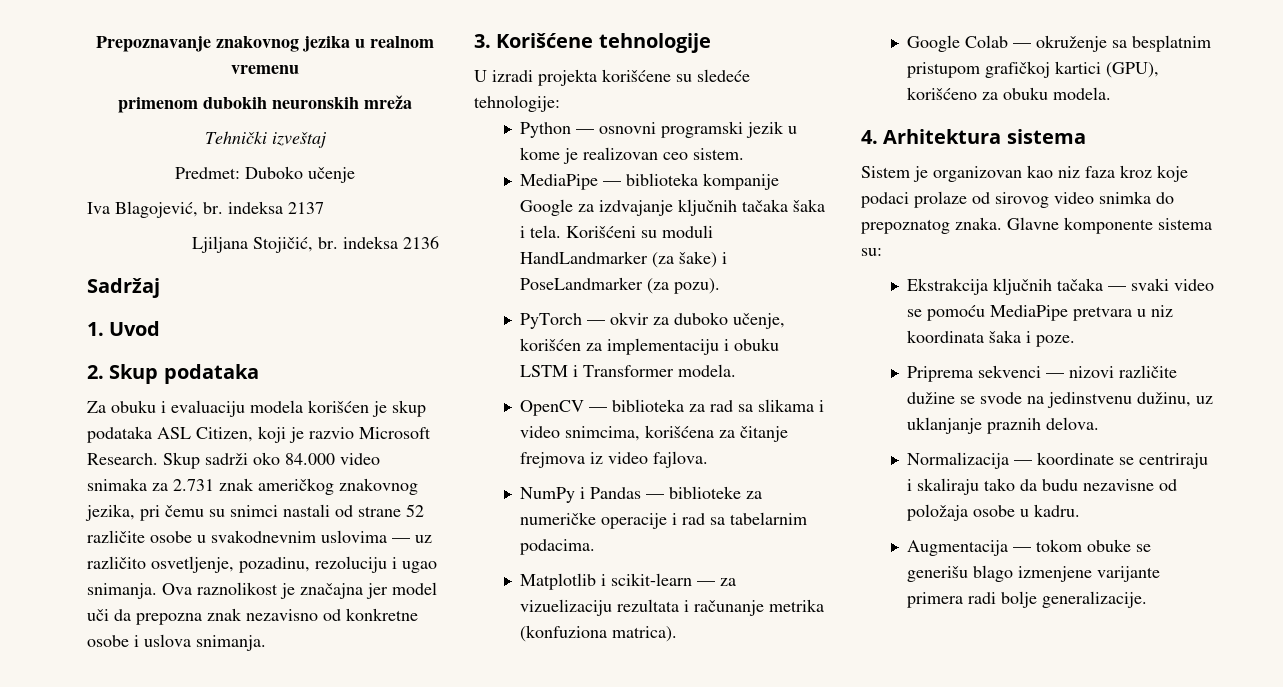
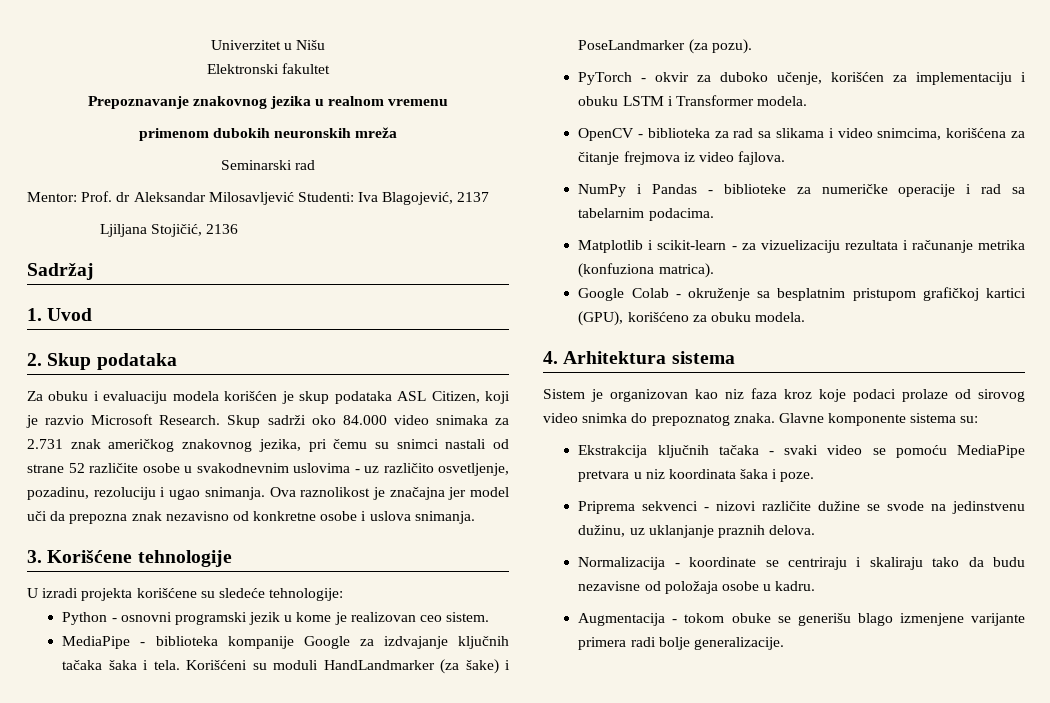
(96, 44) none -> [210,40,326,50] [206,63,331,74] Univerzitet u Nišu // Elektronski fakultet //
[204,131,327,148] [175,166,355,183] [87,201,283,218] Tehnički izveštaj // Predmet: Duboko učenje // Iva Blagojević, br. indeksa -> [220,160,316,170] [27,191,454,205] Seminarski rad // Mentor: Prof. dr Aleksandar Milosavljević Studenti: Iva Blagojević,
[318,236,399,249] br. indeksa -> (203, 230) none
[392,538,410,543] — -> [354,469,360,473] -
[576,129,595,134] — -> [111,618,117,622] -
[603,181,622,186] — -> [140,642,146,646] -
[587,320,606,325] — -> [641,78,647,82] -
[589,407,608,412] — -> [638,134,644,138] -
[646,494,665,499] — -> [707,190,713,194] -
[697,581,716,586] — -> [731,246,737,250] -
[1013,43,1032,48] — -> [675,294,681,298] -
[1108,286,1127,291] — -> [768,451,774,455] -
[1046,373,1065,378] — -> [704,507,710,511] -
[1014,460,1033,465] — -> [674,563,680,567] -
[1013,547,1032,552] — -> [672,619,678,623] -

